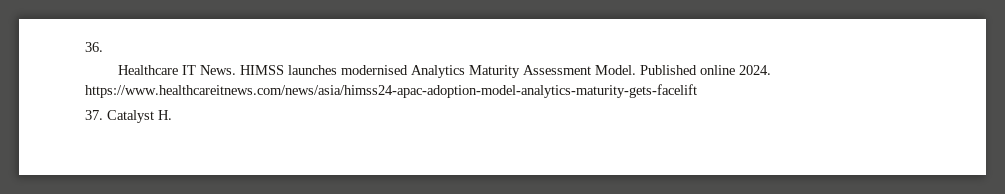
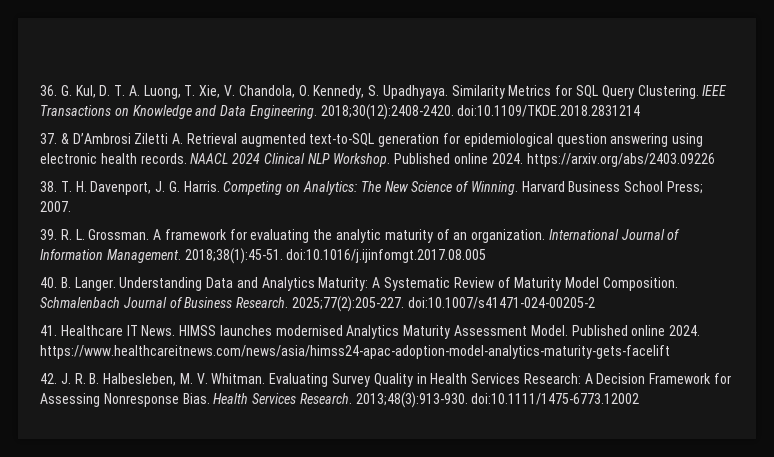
(103, 47) // -> [60,85,728,99] [40,104,641,120] [40,133,704,147] [40,153,715,167] [40,181,704,195] [40,201,71,212] [40,229,681,243] [40,248,487,264] [40,277,678,291] [40,296,595,312] [40,325,57,336] G. Kul, D. T. A. Luong, T. Xie, V. Chandola, O. Kennedy, S. Upadhyaya. Similarity Metrics for SQL Query Clustering. IEEE Transactions on Knowledge and Data Engineering. 2018;30(12):2408-2420. doi:10.1109/TKDE.2018.2831214 // 37. & D’Ambrosi Ziletti A. Retrieval augmented text-to-SQL generation for epidemiological question answering using electronic health records. NAACL 2024 Clinical NLP Workshop. Published online 2024. https://arxiv.org/abs/2403.09226 // 38. T. H. Davenport, J. G. Harris. Competing on Analytics: The New Science of Winning. Harvard Business School Press; 2007. // 39. R. L. Grossman. A framework for evaluating the analytic maturity of an organization. International Journal of Information Management. 2018;38(1):45-51. doi:10.1016/j.ijinfomgt.2017.08.005 // 40. B. Langer. Understanding Data and Analytics Maturity: A Systematic Review of Maturity Model Composition. Schmalenbach Journal of Business Research. 2025;77(2):205-227. doi:10.1007/s41471-024-00205-2 // 41.
[85,110,172,123] 37. Catalyst H. -> [40,373,732,387] [40,392,640,408] 42. J. R. B. Halbesleben, M. V. Whitman. Evaluating Survey Quality in Health Services Research: A Decision Framework for Assessing Nonresponse Bias. Health Services Research. 2013;48(3):913-930. doi:10.1111/1475-6773.12002

